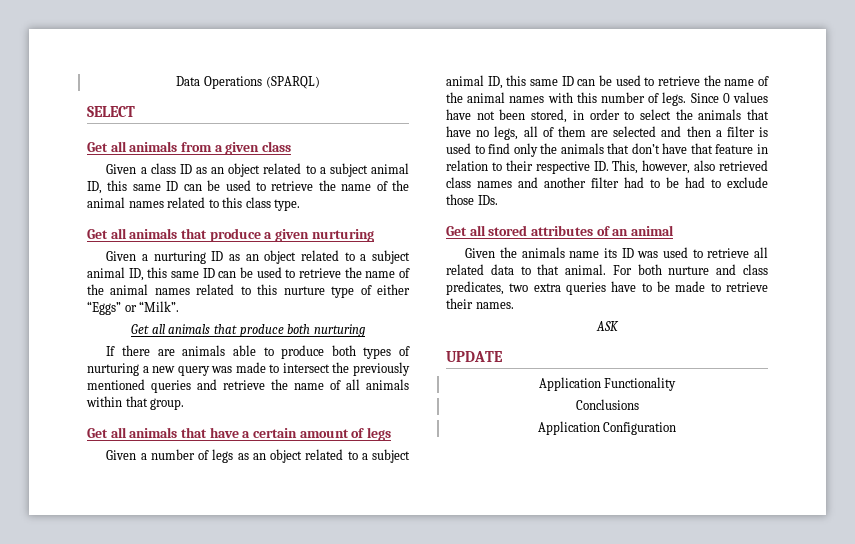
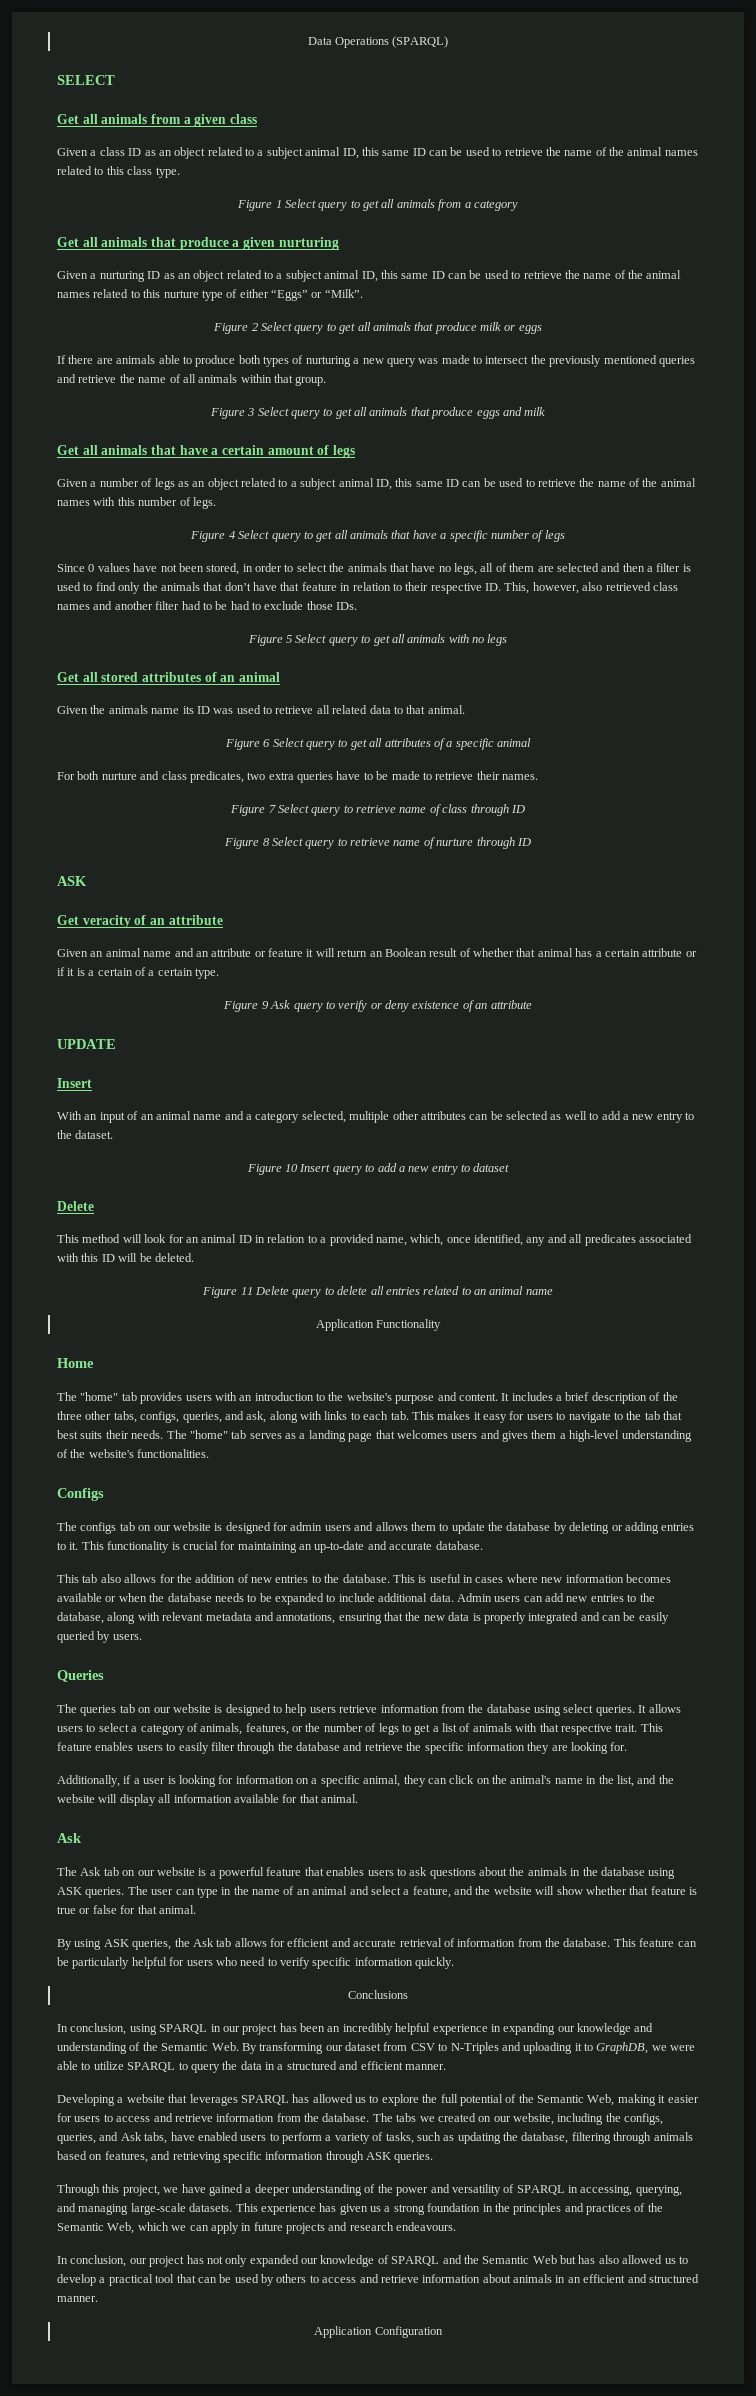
(301, 205) none -> [237,199,518,211] // Figure 1 Select query to get all animals from a category
[131,324,365,337] Get all animals that produce both nurturing -> [213,322,542,334] Figure 2 Select query to get all animals that produce milk or eggs
(185, 404) none -> [209,407,546,419] // Figure 3 Select query to get all animals that produce eggs and milk
(687, 99) none -> [190,530,565,542] // Figure 4 Select query to get all animals that have a specific number of legs //
(498, 200) none -> [247,634,508,646] // Figure 5 Select query to get all animals with no legs
(607, 269) none -> [224,738,532,750] // Figure 6 Select query to get all attributes of a specific animal //
[595,321,619,331] [446,351,503,362] [538,377,677,391] [575,399,639,410] ASK // UPDATE // Application Functionality // Conclusions -> [230,804,525,816] [224,837,531,849] [57,876,87,886] [57,915,223,928] [57,948,697,957] [57,967,219,979] [223,1000,532,1012] [57,1039,116,1049] [57,1078,92,1088] [57,1111,694,1123] [57,1130,114,1139] [246,1163,510,1175] [57,1201,94,1211] [57,1234,692,1246] [57,1253,194,1262] [202,1286,553,1298] [315,1319,442,1331] [57,1358,94,1368] [57,1392,678,1404] [57,1411,682,1423] [57,1430,692,1442] [57,1449,210,1458] [57,1488,104,1501] [57,1522,695,1534] [57,1541,483,1553] [57,1574,671,1583] [57,1593,655,1605] [57,1612,669,1624] [57,1631,142,1643] [57,1670,104,1682] [57,1704,681,1716] [57,1723,663,1735] [57,1742,628,1754] [57,1775,674,1787] [57,1794,358,1806] [57,1833,82,1843] [57,1867,676,1879] [57,1886,697,1898] [57,1905,196,1914] [57,1938,697,1950] [57,1957,455,1969] [348,1990,408,1999] [57,2023,654,2035] [57,2042,696,2054] [57,2061,446,2073] [57,2094,699,2106] [57,2113,664,2125] [57,2132,693,2144] [57,2151,434,2163] [57,2184,682,2196] [57,2203,663,2215] [57,2222,457,2234] [57,2255,688,2267] [57,2274,699,2286] [57,2296,98,2302] Figure 7 Select query to retrieve name of class through ID // Figure 8 Select query to retrieve name of nurture through ID // ASK // Get veracity of an attribute // Given an animal name and an attribute or feature it will return an Boolean result of whether that animal has a certain attribute or if it is a certain of a certain type. // Figure 9 Ask query to verify or deny existence of an attribute // UPDATE // Insert // With an input of an animal name and a category selected, multiple other attributes can be selected as well to add a new entry to the dataset. // Figure 10 Insert query to add a new entry to dataset // Delete // This method will look for an animal ID in relation to a provided name, which, once identified, any and all predicates associated with this ID will be deleted. // Figure 11 Delete query to delete all entries related to an animal name // Application Functionality // Home // The "home" tab provides users with an introduction to the website's purpose and content. It includes a brief description of the three other tabs, configs, queries, and ask, along with links to each tab. This makes it easy for users to navigate to the tab that best suits their needs. The "home" tab serves as a landing page that welcomes users and gives them a high-level understanding of the website's functionalities. // Configs // The configs tab on our website is designed for admin users and allows them to update the database by deleting or adding entries to it. This functionality is crucial for maintaining an up-to-date and accurate database. // This tab also allows for the addition of new entries to the database. This is useful in cases where new information becomes available or when the database needs to be expanded to include additional data. Admin users can add new entries to the database, along with relevant metadata and annotations, ensuring that the new data is properly integrated and can be easily queried by users. // Queries // The queries tab on our website is designed to help users retrieve information from the database using select queries. It allows users to select a category of animals, features, or the number of legs to get a list of animals with that respective trait. This feature enables users to easily filter through the database and retrieve the specific information they are looking for. // Additionally, if a user is looking for information on a specific animal, they can click on the animal's name in the list, and the website will display all information available for that animal. // Ask // The Ask tab on our website is a powerful feature that enables users to ask questions about the animals in the database using ASK queries. The user can type in the name of an animal and select a feature, and the website will show whether that feature is true or false for that animal. // By using ASK queries, the Ask tab allows for efficient and accurate retrieval of information from the database. This feature can be particularly helpful for users who need to verify specific information quickly. // Conclusions // In conclusion, using SPARQL in our project has been an incredibly helpful experience in expanding our knowledge and understanding of the Semantic Web. By transforming our dataset from CSV to N-Triples and uploading it to GraphDB, we were able to utilize SPARQL to query the data in a structured and efficient manner. // Developing a website that leverages SPARQL has allowed us to explore the full potential of the Semantic Web, making it easier for users to access and retrieve information from the database. The tabs we created on our website, including the configs, queries, and Ask tabs, have enabled users to perform a variety of tasks, such as updating the database, filtering through animals based on features, and retrieving specific information through ASK queries. // Through this project, we have gained a deeper understanding of the power and versatility of SPARQL in accessing, querying, and managing large-scale datasets. This experience has given us a strong foundation in the principles and practices of the Semantic Web, which we can apply in future projects and research endeavours. // In conclusion, our project has not only expanded our knowledge of SPARQL and the Semantic Web but has also allowed us to develop a practical tool that can be used by others to access and retrieve information about animals in an efficient and structured manner.

